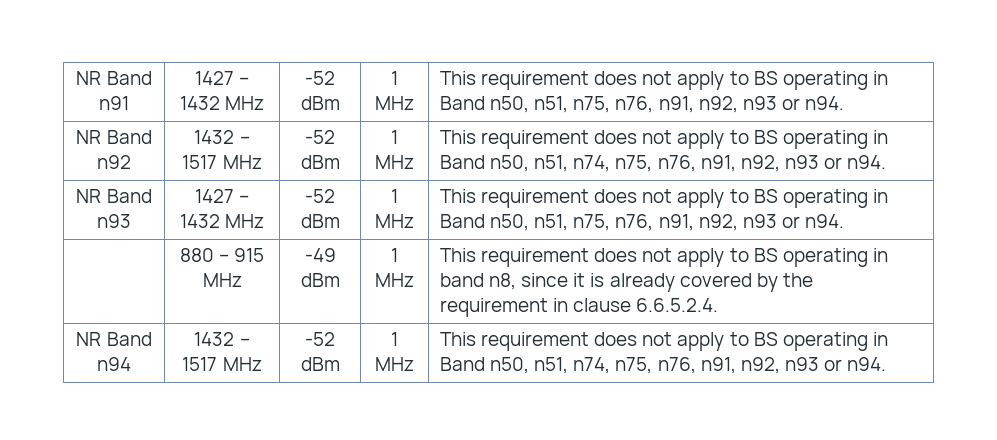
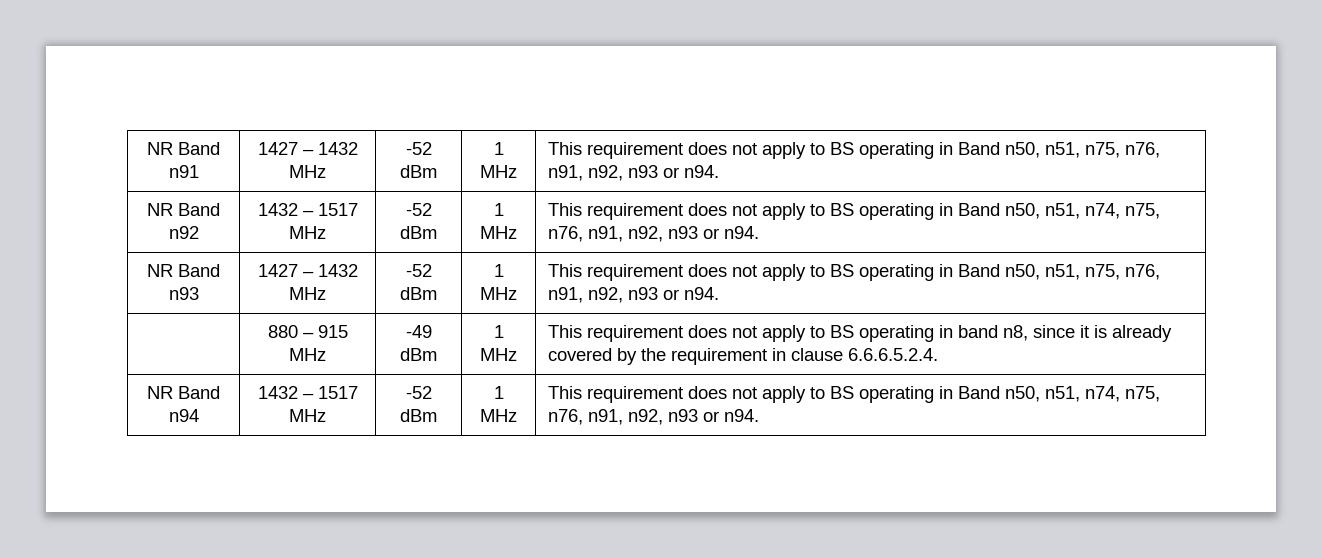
[636,298,719,312] 6.6.5.2.4. -> [848,348,939,361] 6.6.6.5.2.4.

